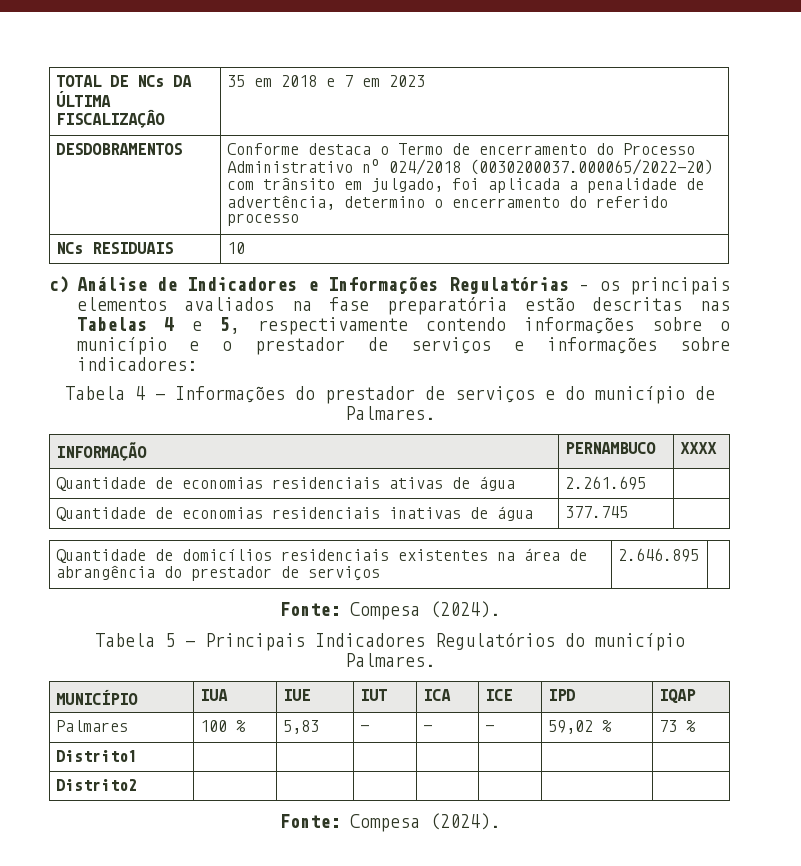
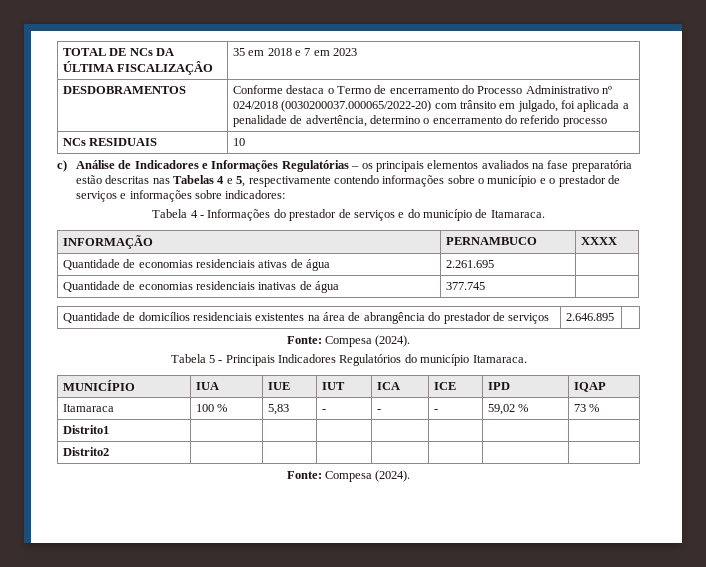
[344,406,435,420] Palmares. -> [490,210,545,218] Itamaraca.
[344,653,435,667] Palmares. -> [472,355,527,363] Itamaraca.
[55,720,128,732] Palmares -> [62,404,114,412] Itamaraca

